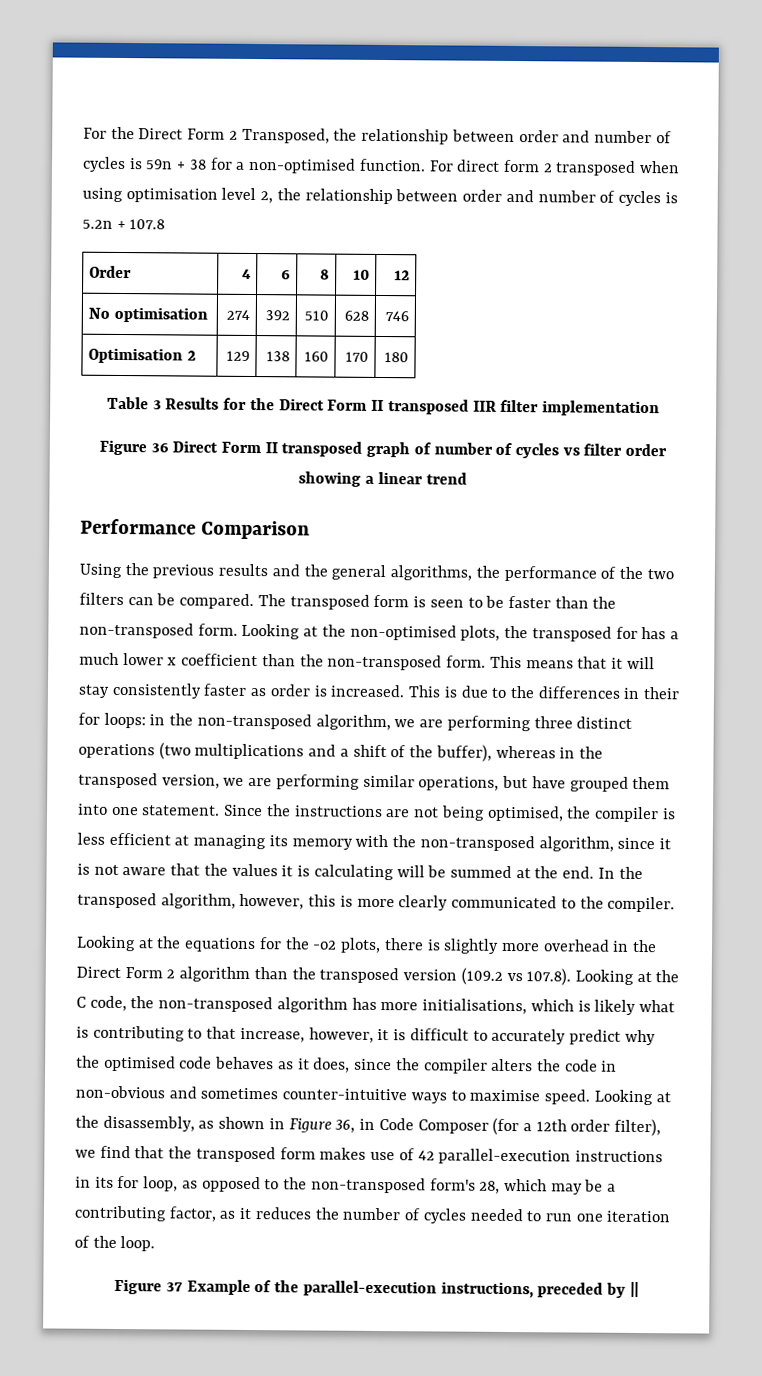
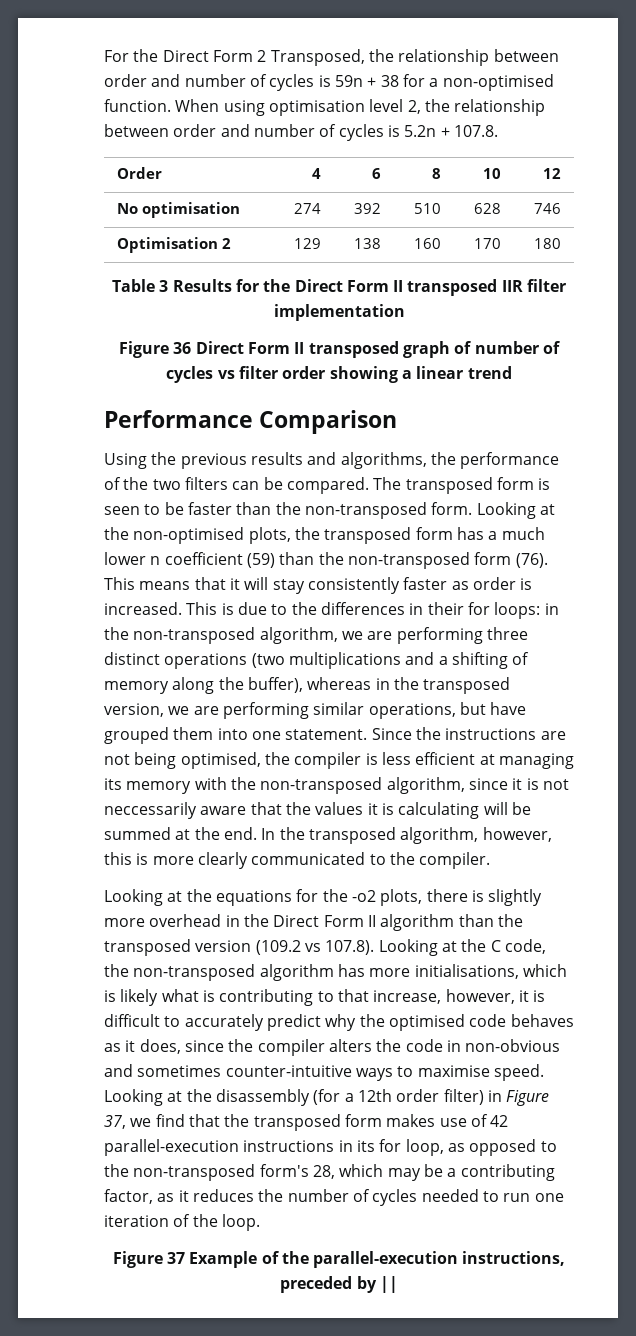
[428,159,681,176] For direct form 2 transposed when -> [175,99,220,112] When
[129,219,166,230] 107.8 -> [453,125,498,137] 107.8.
[303,564,387,581] the general -> (337, 458) none
[615,626,638,639] for -> [415,527,453,540] form
[167,653,487,671] x coefficient than the non-transposed form. -> [150,552,548,569] n coefficient (59) than the non-transposed form (76).
[352,744,407,758] shift of -> [451,652,530,669] [104,677,215,694] shifting of memory along
(119, 869) none -> [104,802,197,819] neccessarily
[166,969,176,979] 2 -> [367,915,376,927] II
[102,1115,662,1137] disassembly, as shown in Figure 36, in Code Composer (for a 12th order filter), -> [215,1089,550,1106] [104,1115,126,1129] disassembly (for a 12th order filter) in Figure 37,

